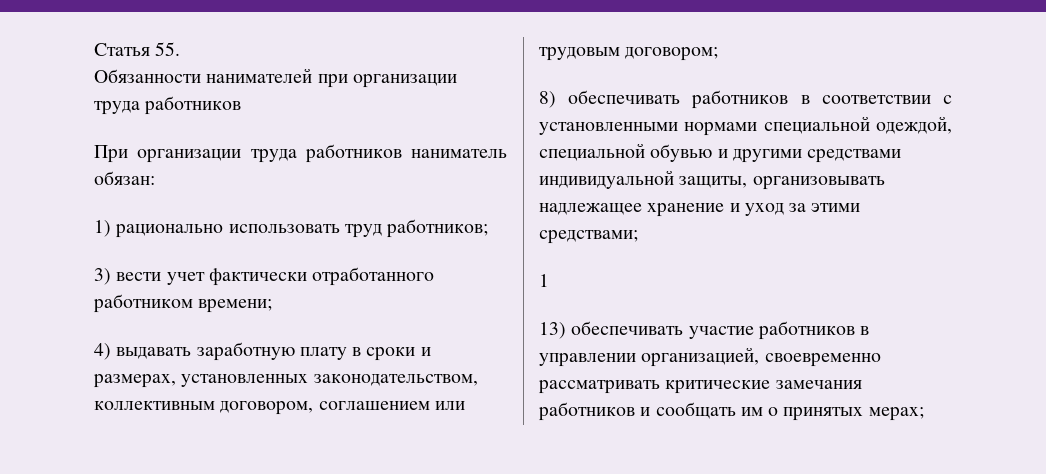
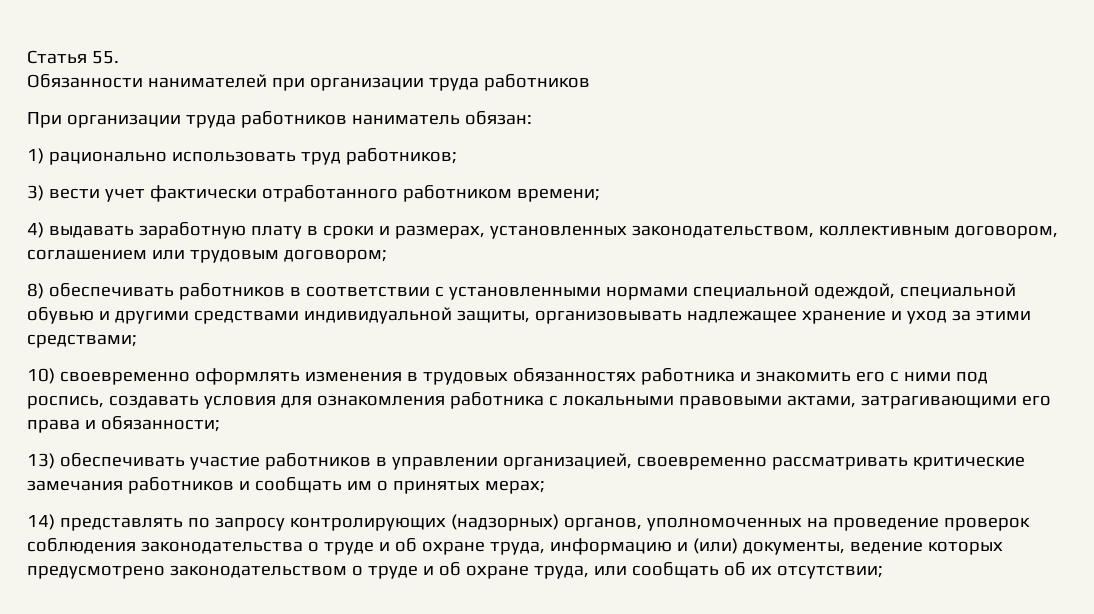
[539,274,549,287] 1 -> [27,368,988,385] [27,392,1051,409] [27,416,220,433] 10) своевременно оформлять изменения в трудовых обязанностях работника и знакомить его с ними под роспись, создавать условия для ознакомления работника с локальными правовыми актами, затрагивающими его права и обязанности;
(924, 414) none -> [27,514,1030,531] [27,538,1003,555] [27,562,883,579] // 14) представлять по запросу контролирующих (надзорных) органов, уполномоченных на проведение проверок соблюдения законодательства о труде и об охране труда, информацию и (или) документы, ведение которых предусмотрено законодательством о труде и об охране труда, или сообщать об их отсутствии;

